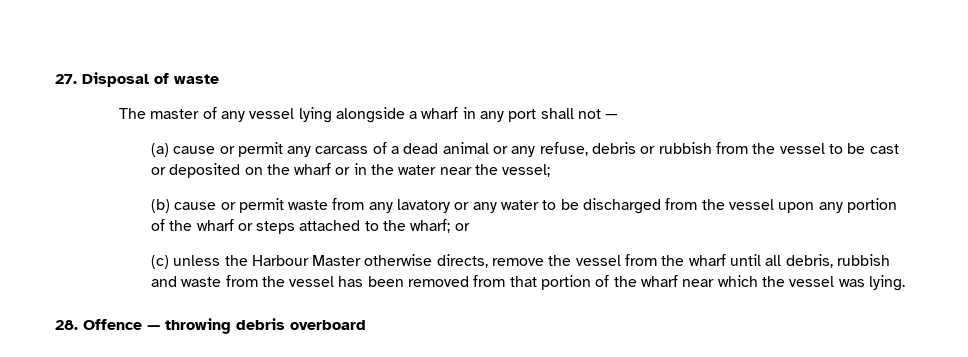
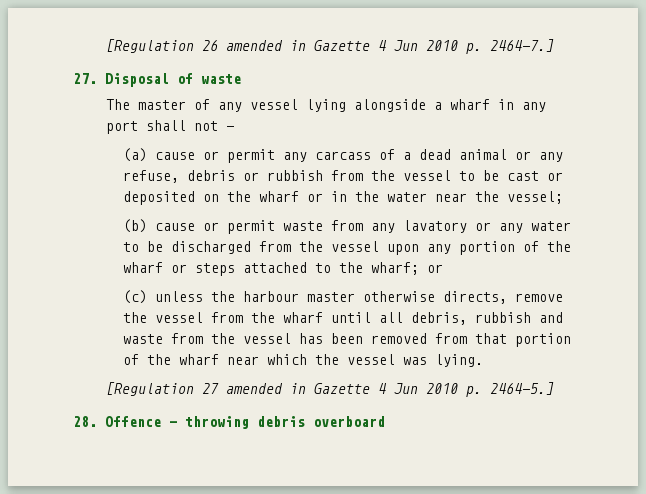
(55, 79) none -> [106,39,555,54] [Regulation 26 amended in Gazette 4 Jun 2010 p. 2464-7.] //
[251,255,362,266] Harbour Master -> [242,291,355,302] harbour master
(905, 283) none -> [106,382,555,397] // [Regulation 27 amended in Gazette 4 Jun 2010 p. 2464-5.]

